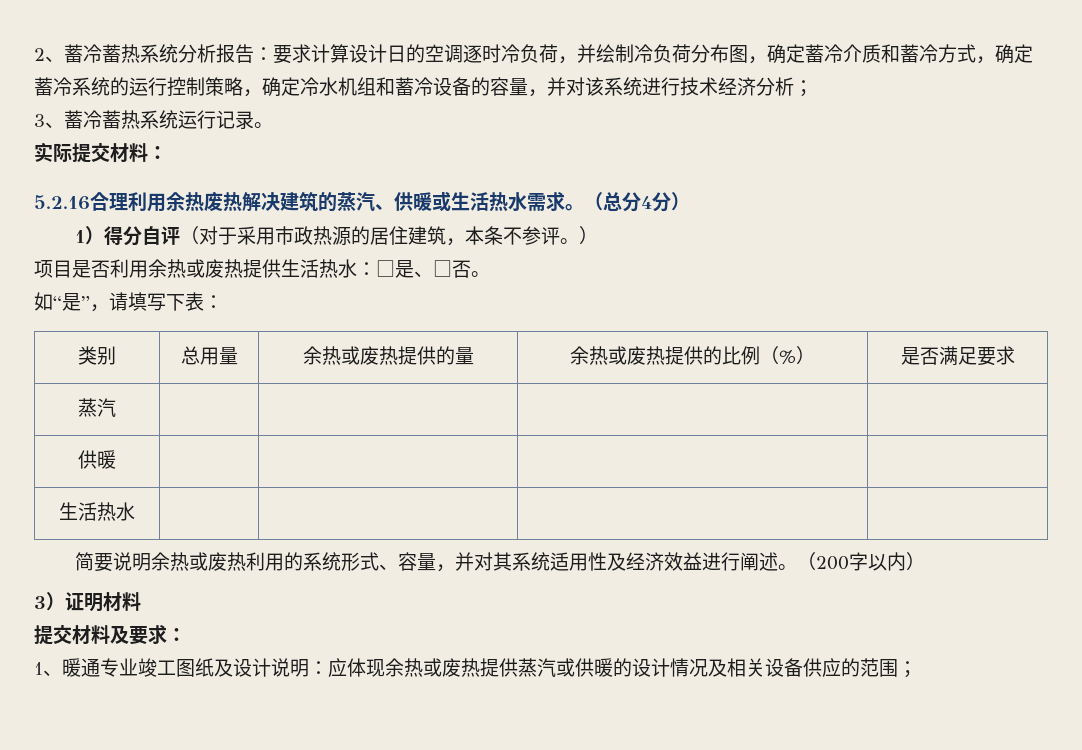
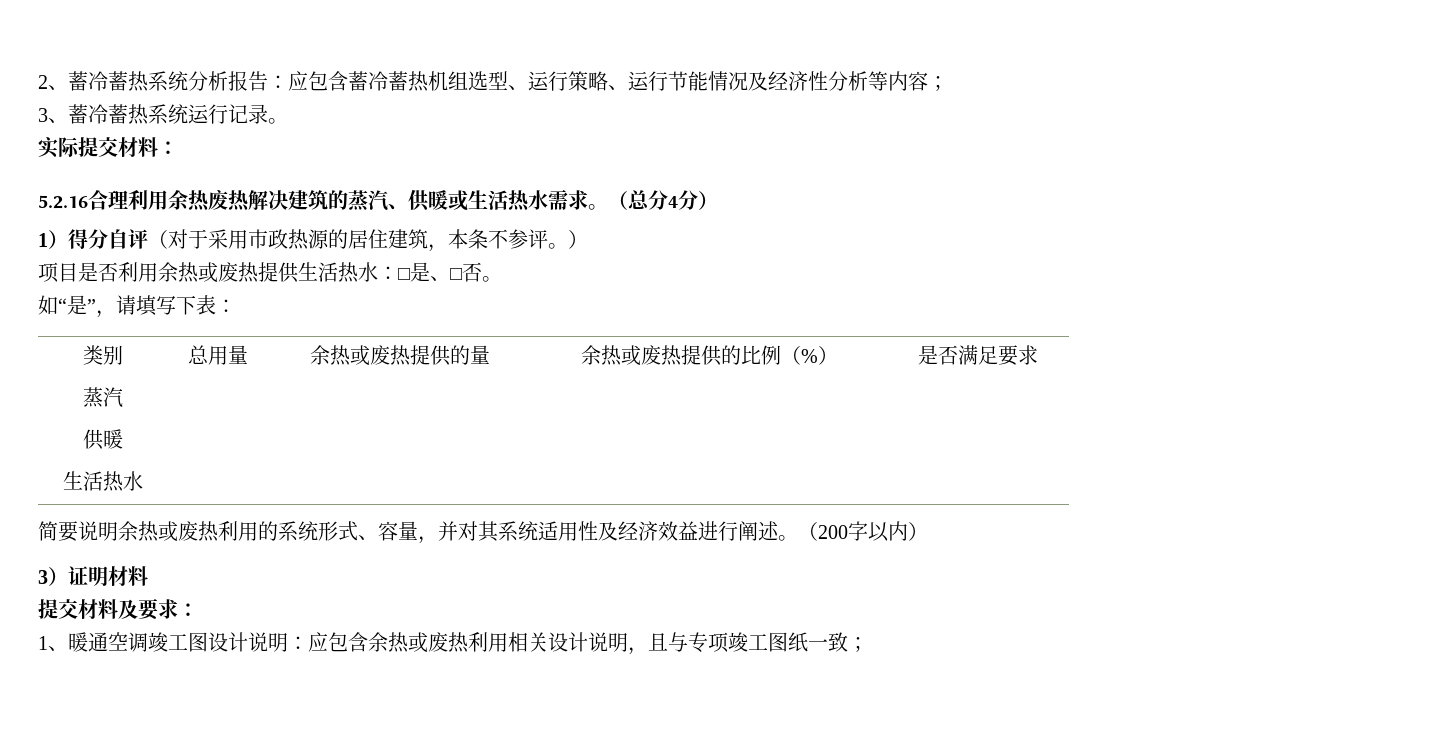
[273,44,1033,64] [34,77,794,97] 要求计算设计日的空调逐时冷负荷，并绘制冷负荷分布图，确定蓄冷介质和蓄冷方式，确定蓄冷系统的运行控制策略，确定冷水机组和蓄冷设备的容量，并对该系统进行技术经济分析 -> [288,71,928,92] 应包含蓄冷蓄热机组选型、运行策略、运行节能情况及经济性分析等内容
[100,658,233,677] 专业竣工图纸及 -> [108,632,208,652] 空调竣工图
[347,658,898,677] 体现余热或废热提供蒸汽或供暖的设计情况及相关设备供应的范围 -> [328,632,848,655] 包含余热或废热利用相关设计说明，且与专项竣工图纸一致

